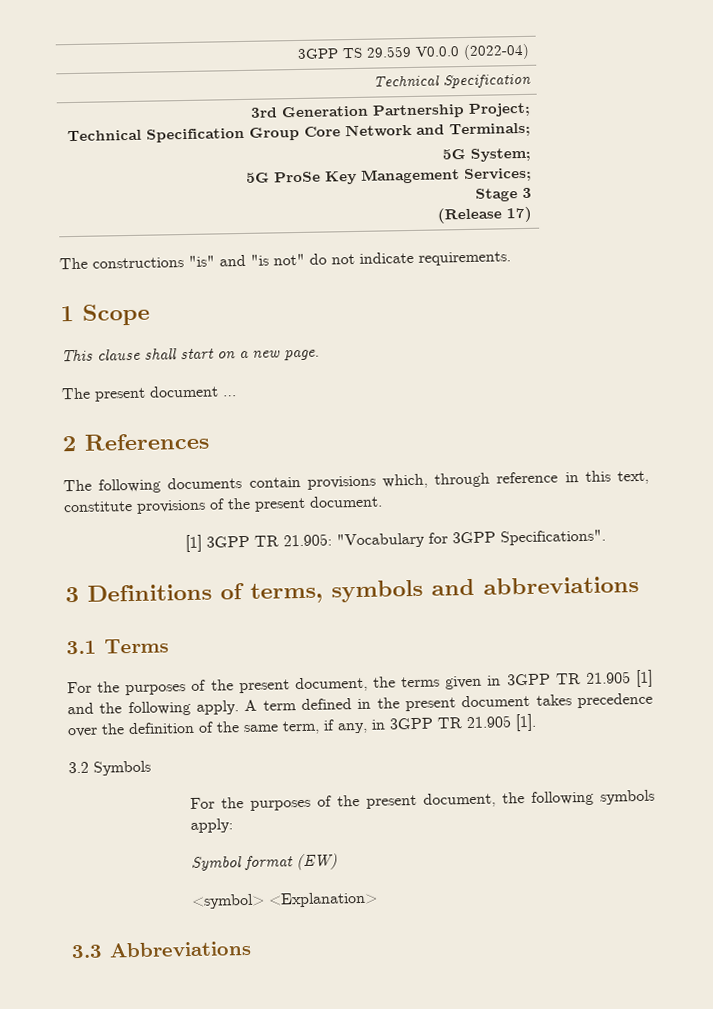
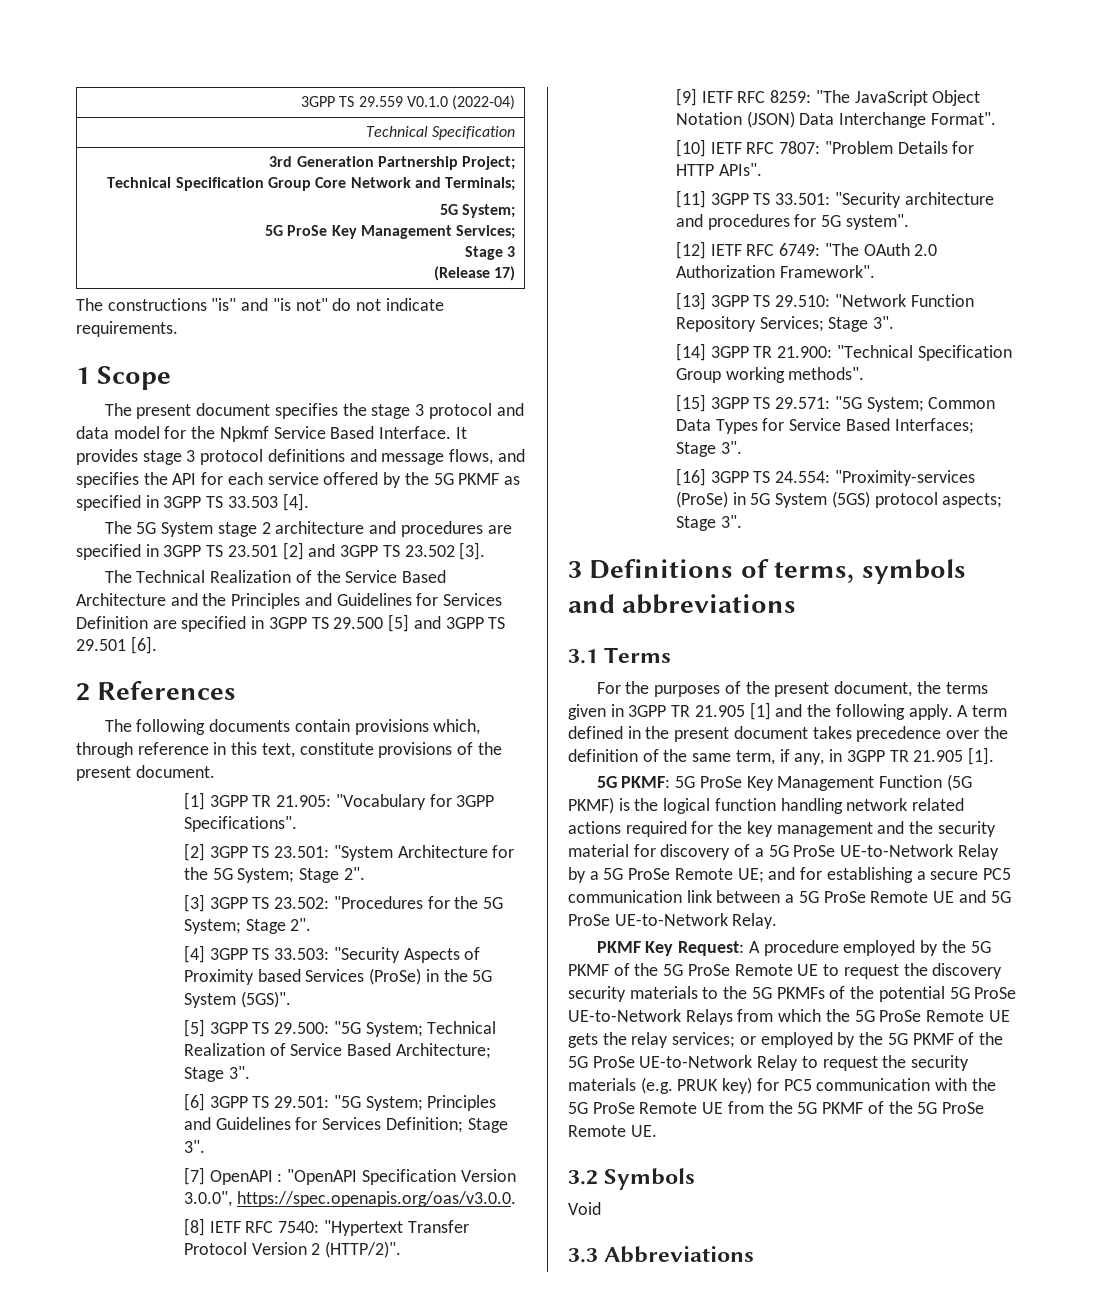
[414,46,460,57] V0.0.0 -> [407,96,449,107] V0.1.0
[61,348,320,362] [61,385,237,402] This clause shall start on a new page. // The present document … -> [104,403,524,419] [76,426,467,442] [76,449,525,465] [76,472,520,488] [76,493,309,511] [104,521,512,537] [76,542,486,560] [104,570,447,583] [76,593,503,609] [76,614,506,632] [76,636,157,654] The present document specifies the stage 3 protocol and data model for the Npkmf Service Based Interface. It provides stage 3 protocol definitions and message flows, and specifies the API for each service offered by the 5G PKMF as specified in 3GPP TS 33.503 [4]. // The 5G System stage 2 architecture and procedures are specified in 3GPP TS 23.501 [2] and 3GPP TS 23.502 [3]. // The Technical Realization of the Service Based Architecture and the Principles and Guidelines for Services Definition are specified in 3GPP TS 29.500 [5] and 3GPP TS 29.501 [6].
(607, 537) none -> [183,843,515,861] [183,867,365,883] [183,894,504,912] [183,918,312,934] [183,945,481,963] [183,968,493,985] [183,991,291,1008] [183,1019,497,1037] [183,1043,491,1059] [183,1066,250,1082] [183,1093,497,1111] [183,1117,508,1133] [183,1140,205,1153] [183,1167,516,1185] [183,1191,516,1207] [183,1218,469,1236] [183,1241,402,1258] [675,88,981,106] [675,111,996,128] [675,139,975,157] [675,163,762,176] [675,190,994,208] [675,214,909,230] [675,241,938,259] [675,265,875,278] [675,292,974,310] [675,316,895,332] [675,343,1012,361] [675,367,865,383] [675,394,996,412] [675,418,974,434] [675,441,742,457] [675,468,975,486] [675,491,1003,508] [675,515,742,531] // [2] 3GPP TS 23.501: "System Architecture for the 5G System; Stage 2". // [3] 3GPP TS 23.502: "Procedures for the 5G System; Stage 2". // [4] 3GPP TS 33.503: "Security Aspects of Proximity based Services (ProSe) in the 5G System (5GS)". // [5] 3GPP TS 29.500: "5G System; Technical Realization of Service Based Architecture; Stage 3". // [6] 3GPP TS 29.501: "5G System; Principles and Guidelines for Services Definition; Stage 3". // [7] OpenAPI : "OpenAPI Specification Version 3.0.0", https://spec.openapis.org/oas/v3.0.0. // [8] IETF RFC 7540: "Hypertext Transfer Protocol Version 2 (HTTP/2)". // [9] IETF RFC 8259: "The JavaScript Object Notation (JSON) Data Interchange Format". // [10] IETF RFC 7807: "Problem Details for HTTP APIs". // [11] 3GPP TS 33.501: "Security architecture and procedures for 5G system". // [12] IETF RFC 6749: "The OAuth 2.0 Authorization Framework". // [13] 3GPP TS 29.510: "Network Function Repository Services; Stage 3". // [14] 3GPP TR 21.900: "Technical Specification Group working methods". // [15] 3GPP TS 29.571: "5G System; Common Data Types for Service Based Interfaces; Stage 3". // [16] 3GPP TS 24.554: "Proximity-services (ProSe) in 5G System (5GS) protocol aspects; Stage 3".
[68,760,151,776] [190,789,656,811] [190,818,234,834] [191,853,339,871] [191,891,379,909] 3.2 Symbols // For the purposes of the present document, the following symbols apply: // Symbol format (EW) // <symbol> <Explanation> -> [596,774,972,791] [568,797,965,814] [568,821,996,837] [568,844,999,860] [568,867,1011,883] [568,890,1011,903] [568,913,778,929] [596,940,991,956] [568,963,1003,979] [568,986,1017,1002] [568,1009,1010,1025] [568,1032,1003,1048] [568,1055,970,1071] [568,1077,996,1094] [568,1101,984,1114] [568,1125,657,1137] [568,1168,696,1190] [568,1202,601,1215] 5G PKMF: 5G ProSe Key Management Function (5G PKMF) is the logical function handling network related actions required for the key management and the security material for discovery of a 5G ProSe UE-to-Network Relay by a 5G ProSe Remote UE; and for establishing a secure PC5 communication link between a 5G ProSe Remote UE and 5G ProSe UE-to-Network Relay. // PKMF Key Request: A procedure employed by the 5G PKMF of the 5G ProSe Remote UE to request the discovery security materials to the 5G PKMFs of the potential 5G ProSe UE-to-Network Relays from which the 5G ProSe Remote UE gets the relay services; or employed by the 5G PKMF of the 5G ProSe UE-to-Network Relay to request the security materials (e.g. PRUK key) for PC5 communication with the 5G ProSe Remote UE from the 5G PKMF of the 5G ProSe Remote UE. // 3.2 Symbols // Void

